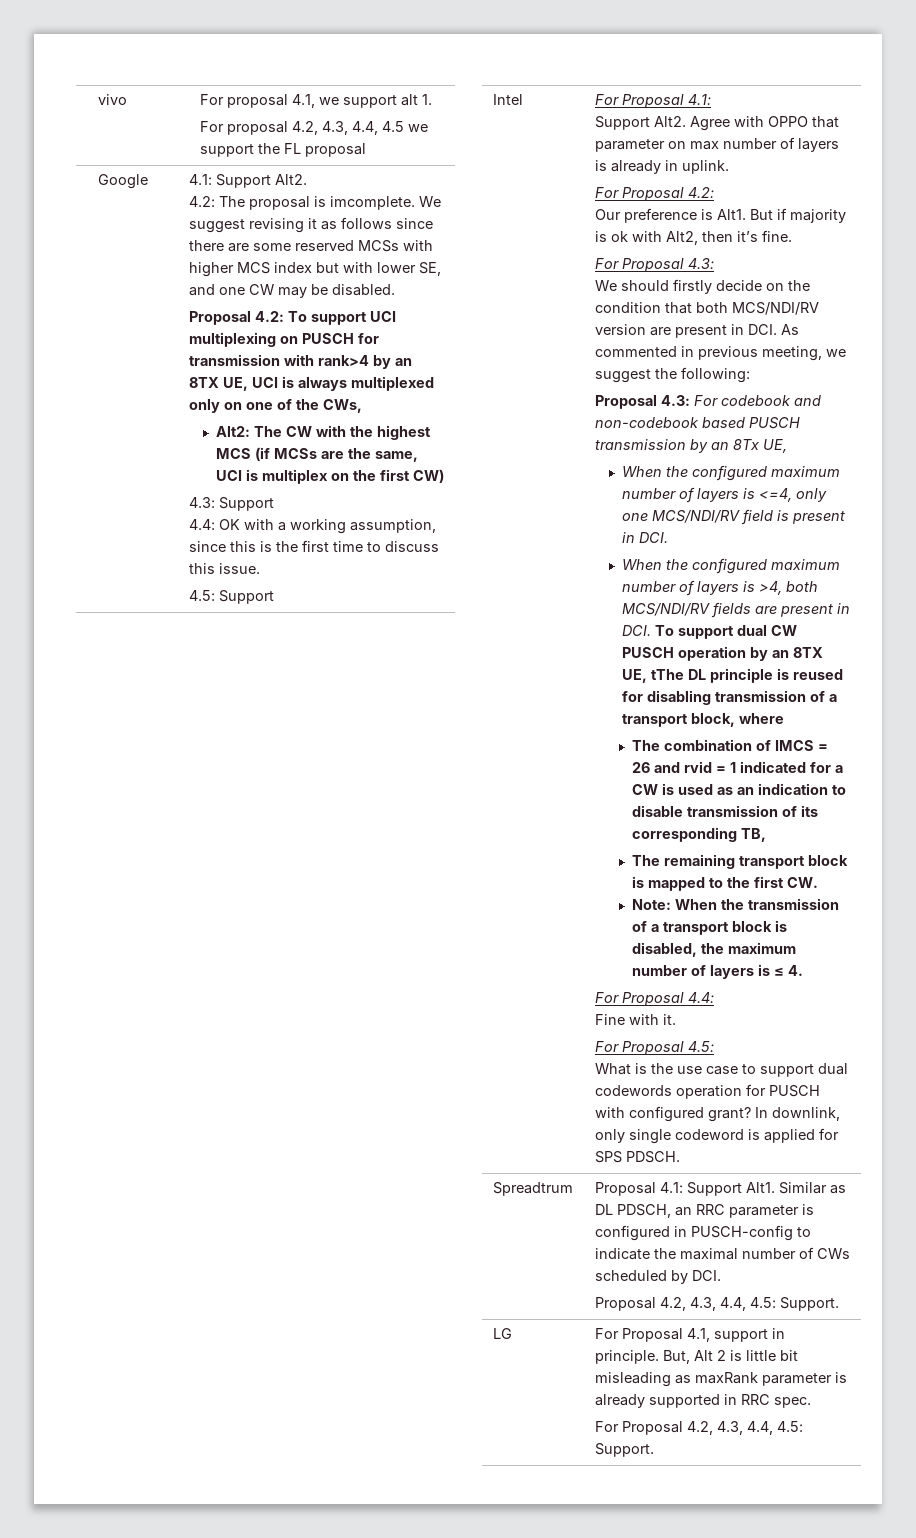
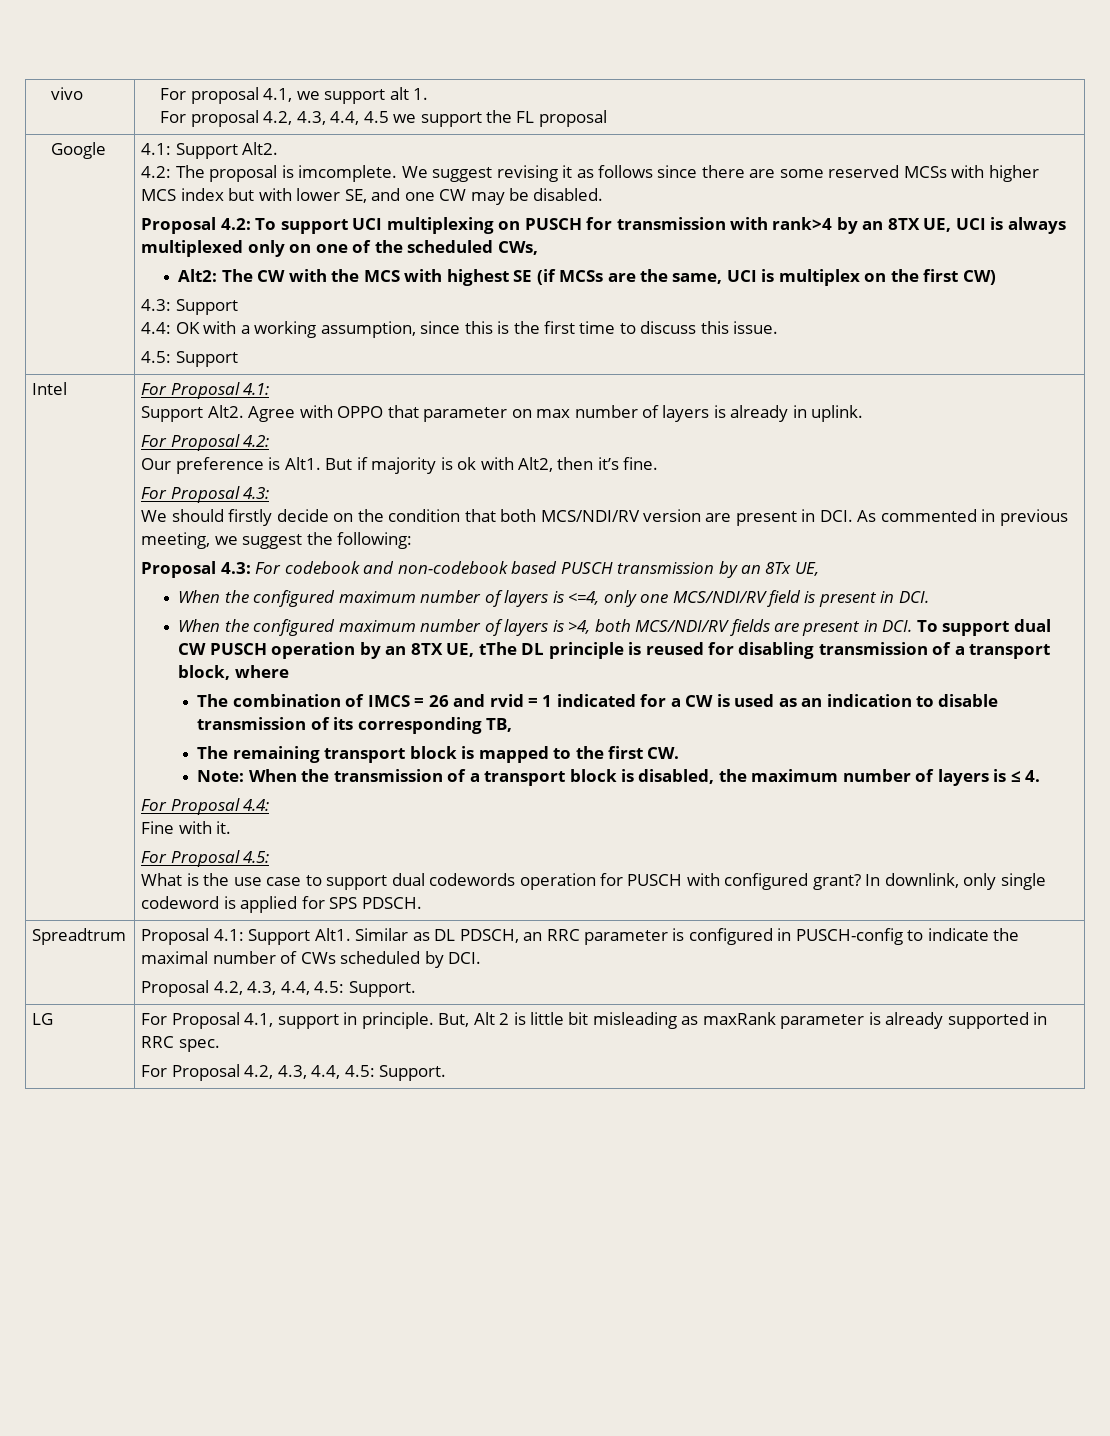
(319, 404) none -> [407,240,494,253] scheduled
[376,425,431,440] [215,448,251,459] highest MCS -> [363,269,533,286] MCS with highest SE

